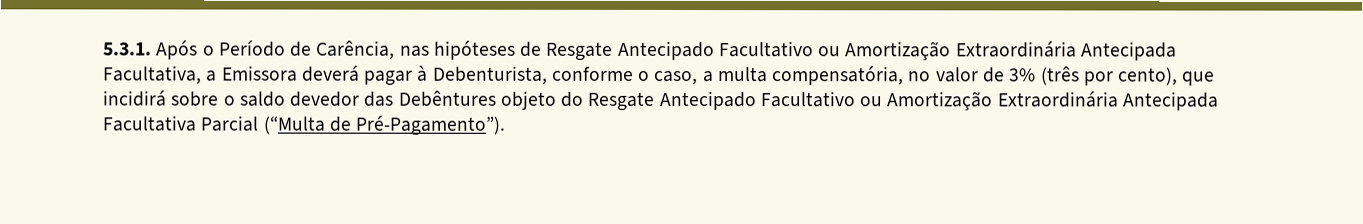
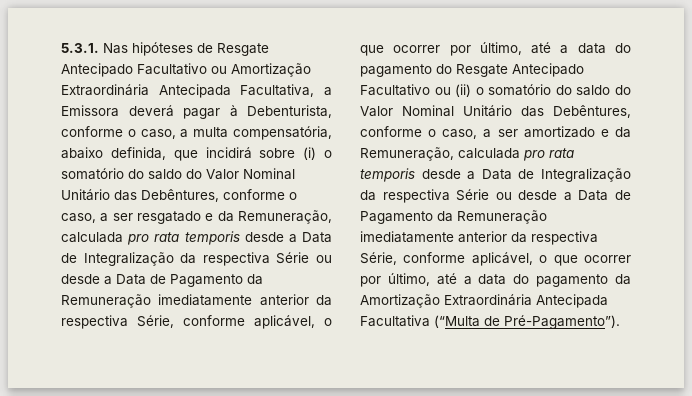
[156,40,430,60] Após o Período de Carência, nas -> [103,43,128,54] Nas
[908,66,1216,86] [103,90,557,110] no valor de 3% (três por cento), que incidirá sobre o saldo devedor das Debêntures objeto -> [61,147,333,161] [61,168,295,180] [61,189,297,202] [61,210,332,224] [61,231,332,245] [61,252,332,266] [61,274,263,287] [61,294,332,308] [61,315,332,329] [360,42,631,56] [360,64,432,77] abaixo definida, que incidirá sobre (i) o somatório do saldo do Valor Nominal Unitário das Debêntures, conforme o caso, a ser resgatado e da Remuneração, calculada pro rata temporis desde a Data de Integralização da respectiva Série ou desde a Data de Pagamento da Remuneração imediatamente anterior da respectiva Série, conforme aplicável, o que ocorrer por último, até a data do pagamento
(884, 101) none -> [455,84,631,97] [360,105,631,118] [360,126,631,139] [360,147,574,161] [360,168,631,182] [360,189,631,203] [360,210,547,224] [360,231,598,245] [360,252,631,266] [360,273,631,287] (ii) o somatório do saldo do Valor Nominal Unitário das Debêntures, conforme o caso, a ser amortizado e da Remuneração, calculada pro rata temporis desde a Data de Integralização da respectiva Série ou desde a Data de Pagamento da Remuneração imediatamente anterior da respectiva Série, conforme aplicável, o que ocorrer por último, até a data do pagamento da
[200,115,259,132] Parcial -> (430, 321) none

